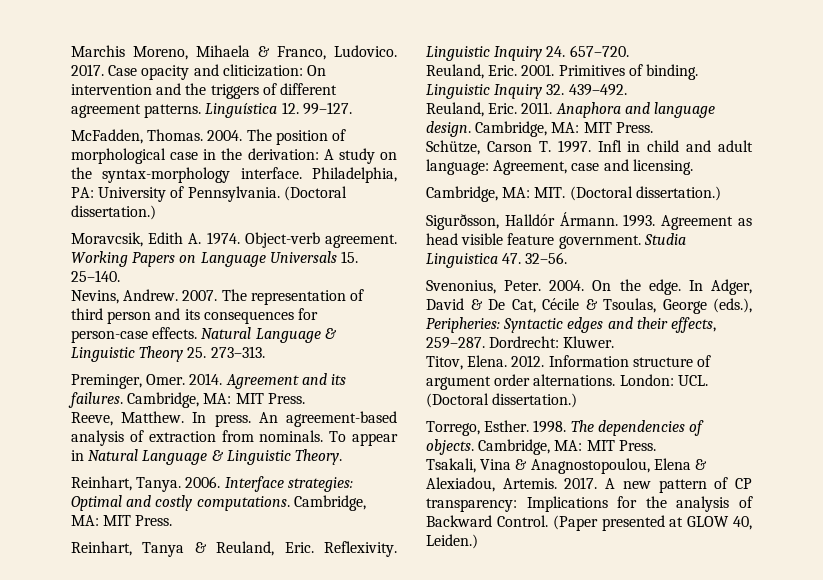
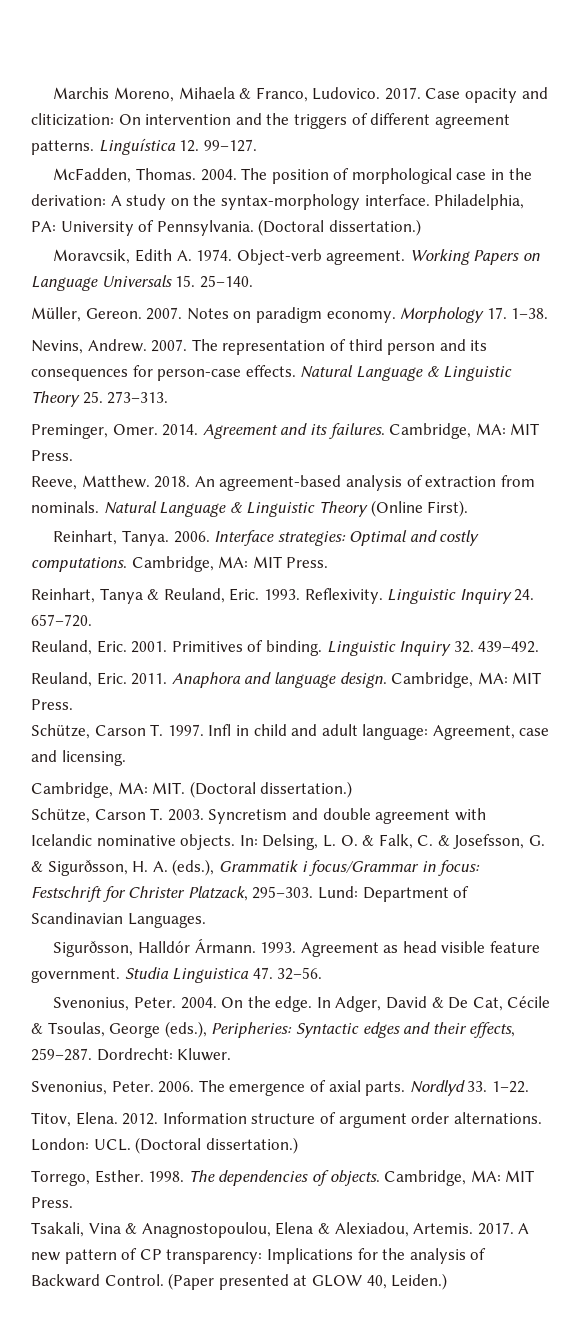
(120, 276) none -> [31,307,549,323] // Müller, Gereon. 2007. Notes on paradigm economy. Morphology 17. 1–38.
[192,412,251,427] In press. -> [154,476,191,488] 2018.
[329,431,398,446] [71,449,342,465] To appear in Natural Language & Linguistic Theory. -> [103,500,469,517] Natural Language & Linguistic Theory (Online First).
(314, 547) none -> [263,589,300,600] 1993.
(721, 193) none -> [31,808,486,824] [31,834,546,850] [31,859,481,876] [31,886,470,902] [31,912,206,928] // Schütze, Carson T. 2003. Syncretism and double agreement with Icelandic nominative objects. In: Delsing, L. O. & Falk, C. & Josefsson, G. & Sigurðsson, H. A. (eds.), Grammatik i focus/Grammar in focus: Festschrift for Christer Platzack, 295–303. Lund: Department of Scandinavian Languages.
(615, 342) none -> [31,1080,529,1096] // Svenonius, Peter. 2006. The emergence of axial parts. Nordlyd 33. 1–22.

